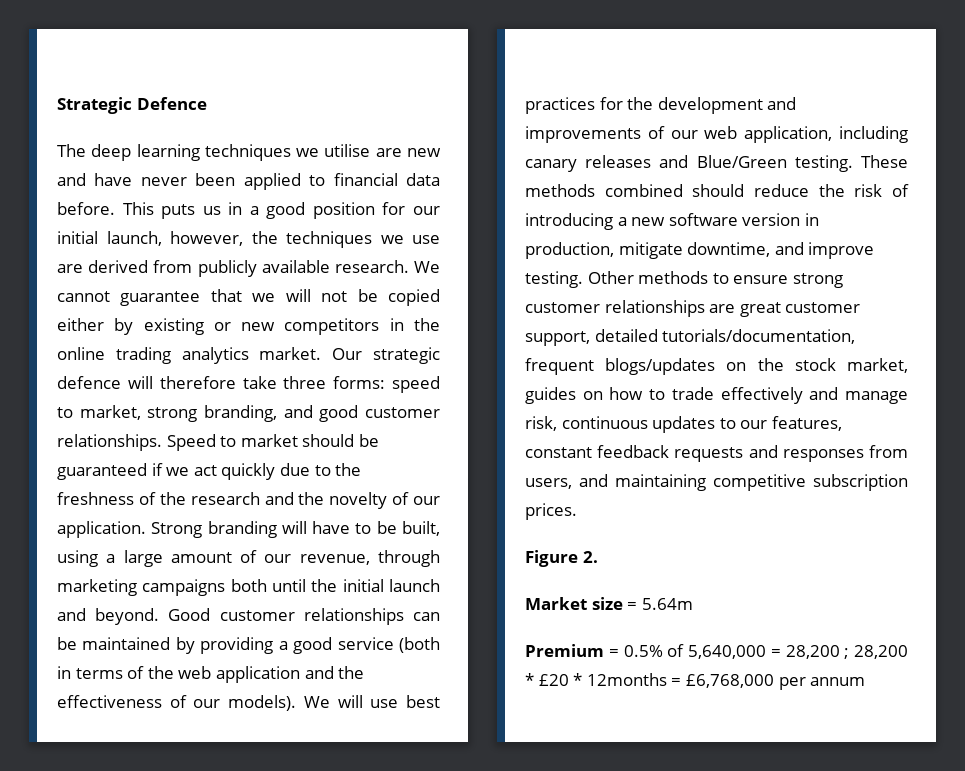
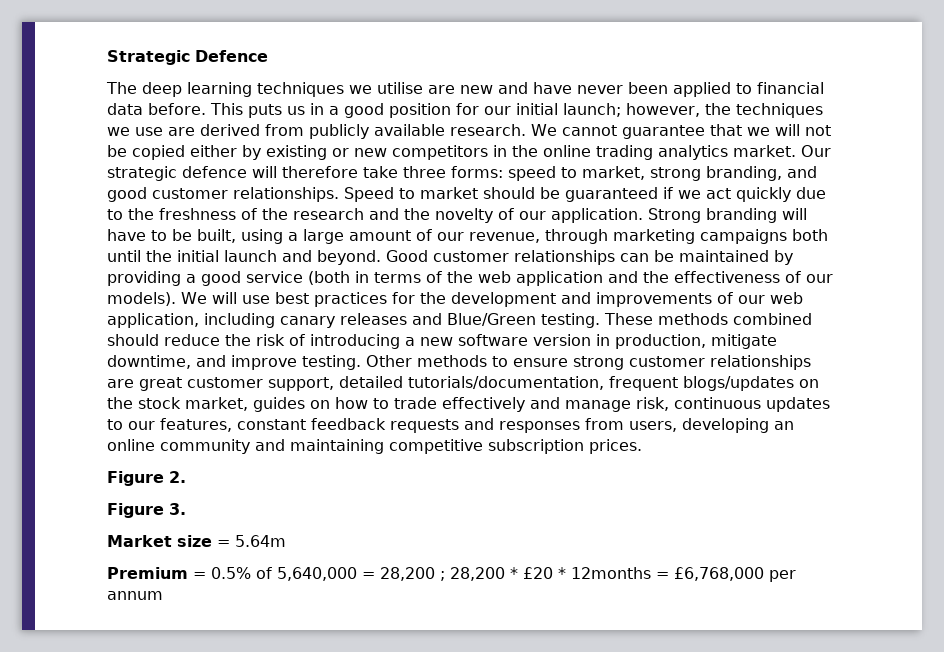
[106,231,162,246] launch, -> [563,103,621,117] launch;
(572, 483) none -> [682,418,794,433] [107,439,250,454] developing an online community
(598, 557) none -> [107,503,186,518] // Figure 3.

